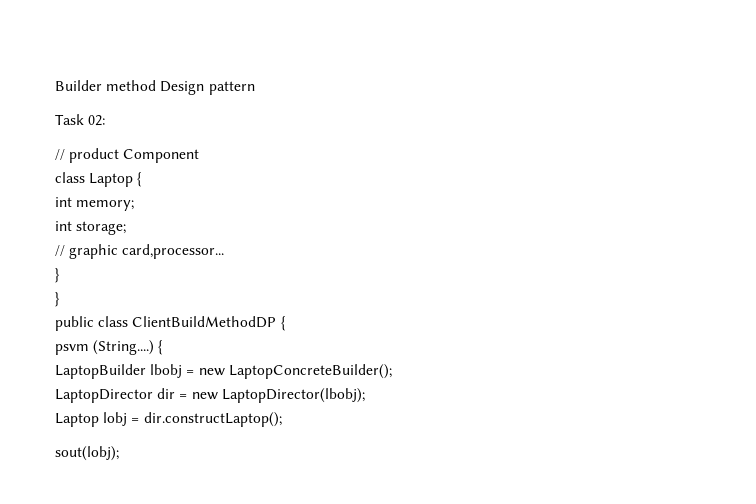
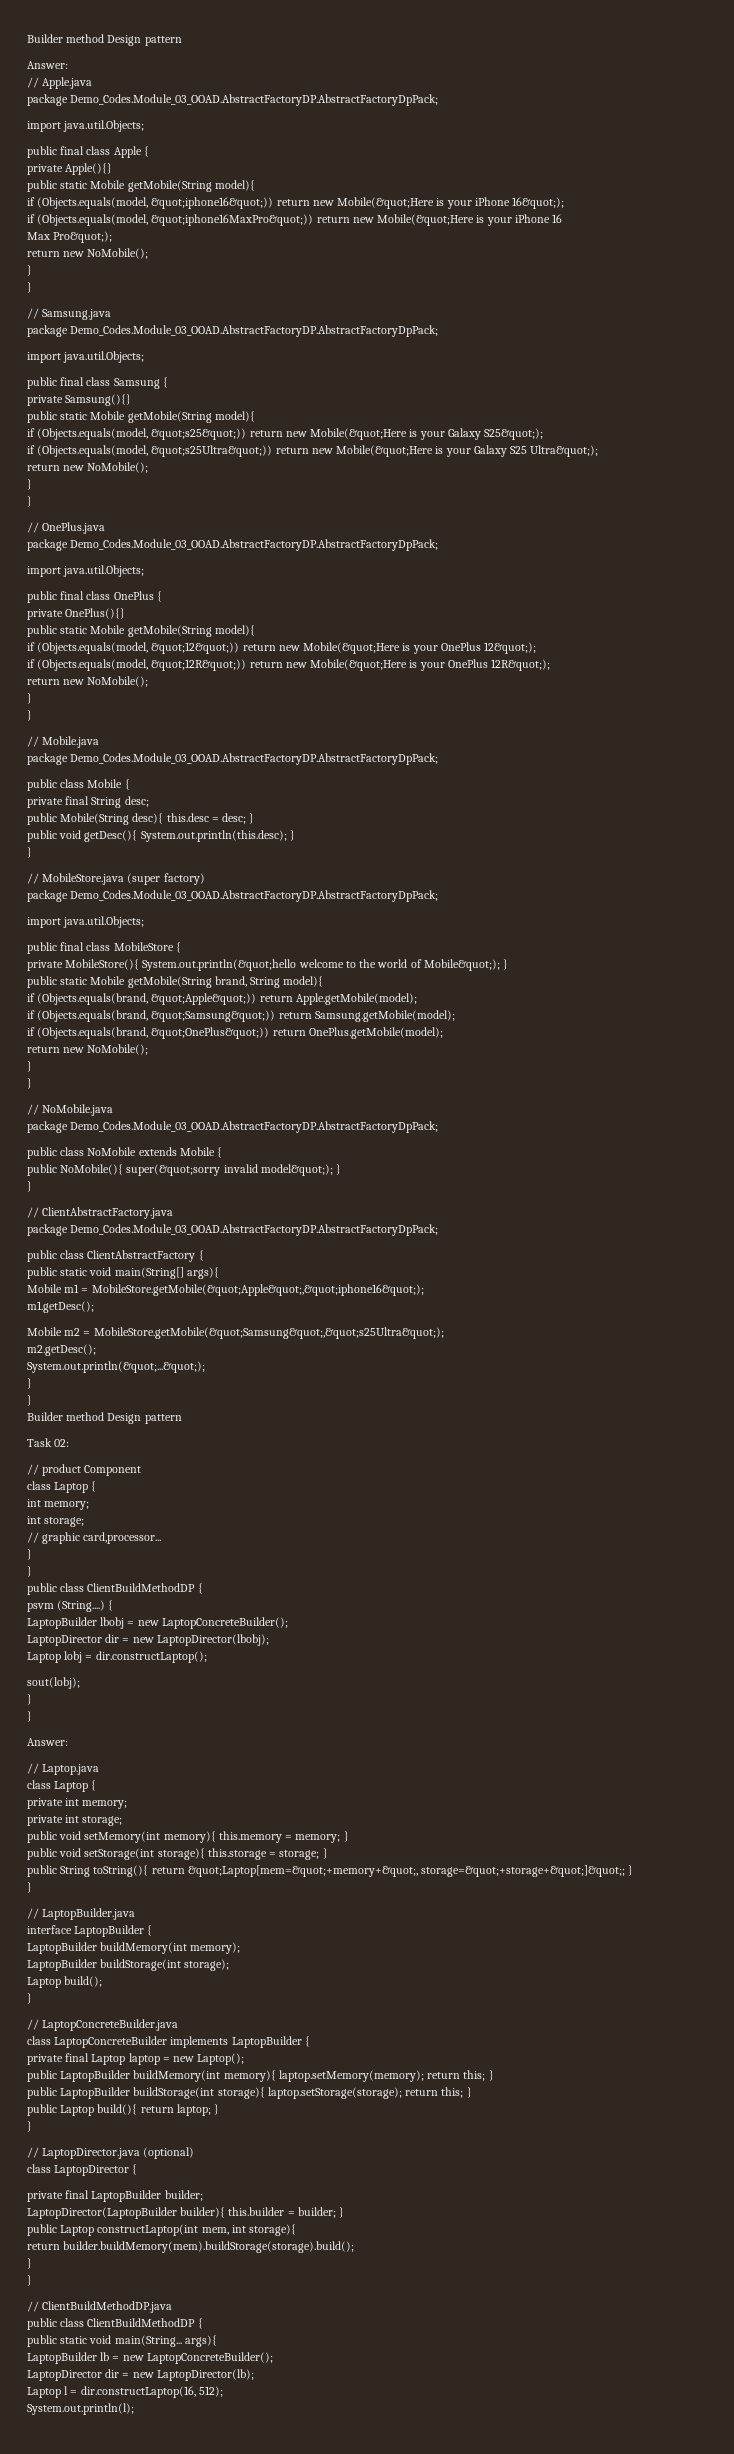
[55,80,255,95] Builder method Design pattern -> [27,34,182,46] [27,61,68,69] [27,77,93,89] [27,94,439,106] [27,120,145,132] [27,146,149,158] [27,163,113,175] [27,180,255,192] [27,197,565,209] [27,214,563,226] [27,231,113,243] [27,248,149,259] [27,265,32,276] [27,282,32,293] [27,308,112,320] [27,325,439,337] [27,351,145,363] [27,377,168,389] [27,394,132,406] [27,411,255,423] [27,428,544,440] [27,445,599,457] [27,462,149,473] [27,479,32,490] [27,496,32,507] [27,522,106,534] [27,539,439,551] [27,565,145,577] [27,591,162,603] [27,608,126,620] [27,625,255,637] [27,642,537,654] [27,659,551,671] [27,676,149,687] [27,693,32,704] [27,710,32,721] [27,736,100,748] [27,753,439,765] [27,779,130,791] [27,796,149,808] [27,813,255,825] [27,830,295,842] [27,847,32,858] [27,873,205,885] [27,890,439,902] [27,916,145,928] [27,942,181,954] [27,959,509,971] [27,976,324,988] [27,993,417,1005] [27,1010,455,1022] [27,1027,443,1039] [27,1044,149,1055] [27,1061,32,1072] [27,1078,32,1089] [27,1104,114,1116] [27,1121,439,1133] [27,1147,223,1159] [27,1164,342,1176] [27,1181,32,1192] [27,1207,174,1219] [27,1224,439,1236] [27,1250,204,1262] [27,1267,219,1279] [27,1284,424,1296] [27,1301,94,1313] [27,1327,444,1339] [27,1344,96,1356] [27,1361,205,1373] [27,1378,32,1389] [27,1395,32,1406] [27,1412,182,1424] Builder method Design pattern // Answer: // // Apple.java // package Demo_Codes.Module_03_OOAD.AbstractFactoryDP.AbstractFactoryDpPack; // import java.util.Objects; // public final class Apple { // private Apple(){} // public static Mobile getMobile(String model){ // if (Objects.equals(model, &quot;iphone16&quot;)) return new Mobile(&quot;Here is your iPhone 16&quot;); // if (Objects.equals(model, &quot;iphone16MaxPro&quot;)) return new Mobile(&quot;Here is your iPhone 16 // Max Pro&quot;); // return new NoMobile(); // } // } // // Samsung.java // package Demo_Codes.Module_03_OOAD.AbstractFactoryDP.AbstractFactoryDpPack; // import java.util.Objects; // public final class Samsung { // private Samsung(){} // public static Mobile getMobile(String model){ // if (Objects.equals(model, &quot;s25&quot;)) return new Mobile(&quot;Here is your Galaxy S25&quot;); // if (Objects.equals(model, &quot;s25Ultra&quot;)) return new Mobile(&quot;Here is your Galaxy S25 Ultra&quot;); // return new NoMobile(); // } // } // // OnePlus.java // package Demo_Codes.Module_03_OOAD.AbstractFactoryDP.AbstractFactoryDpPack; // import java.util.Objects; // public final class OnePlus { // private OnePlus(){} // public static Mobile getMobile(String model){ // if (Objects.equals(model, &quot;12&quot;)) return new Mobile(&quot;Here is your OnePlus 12&quot;); // if (Objects.equals(model, &quot;12R&quot;)) return new Mobile(&quot;Here is your OnePlus 12R&quot;); // return new NoMobile(); // } // } // // Mobile.java // package Demo_Codes.Module_03_OOAD.AbstractFactoryDP.AbstractFactoryDpPack; // public class Mobile { // private final String desc; // public Mobile(String desc){ this.desc = desc; } // public void getDesc(){ System.out.println(this.desc); } // } // // MobileStore.java (super factory) // package Demo_Codes.Module_03_OOAD.AbstractFactoryDP.AbstractFactoryDpPack; // import java.util.Objects; // public final class MobileStore { // private MobileStore(){ System.out.println(&quot;hello welcome to the world of Mobile&quot;); } // public static Mobile getMobile(String brand, String model){ // if (Objects.equals(brand, &quot;Apple&quot;)) return Apple.getMobile(model); // if (Objects.equals(brand, &quot;Samsung&quot;)) return Samsung.getMobile(model); // if (Objects.equals(brand, &quot;OnePlus&quot;)) return OnePlus.getMobile(model); // return new NoMobile(); // } // } // // NoMobile.java // package Demo_Codes.Module_03_OOAD.AbstractFactoryDP.AbstractFactoryDpPack; // public class NoMobile extends Mobile { // public NoMobile(){ super(&quot;sorry invalid model&quot;); } // } // // ClientAbstractFactory.java // package Demo_Codes.Module_03_OOAD.AbstractFactoryDP.AbstractFactoryDpPack; // public class ClientAbstractFactory { // public static void main(String[] args){ // Mobile m1 = MobileStore.getMobile(&quot;Apple&quot;,&quot;iphone16&quot;); // m1.getDesc(); // Mobile m2 = MobileStore.getMobile(&quot;Samsung&quot;,&quot;s25Ultra&quot;); // m2.getDesc(); // System.out.println(&quot;...&quot;); // } // } // Builder method Design pattern
(119, 453) none -> [27,1694,32,1705] [27,1711,32,1722] [27,1738,68,1746] [27,1763,100,1775] [27,1780,97,1792] [27,1798,128,1809] [27,1815,123,1826] [27,1831,349,1843] [27,1848,328,1860] [27,1865,634,1877] [27,1882,32,1893] [27,1908,136,1920] [27,1925,153,1937] [27,1942,241,1954] [27,1959,230,1971] [27,1976,103,1988] [27,1993,32,2004] [27,2019,179,2031] [27,2036,310,2048] [27,2053,245,2065] [27,2070,494,2082] [27,2087,472,2099] [27,2104,220,2116] [27,2121,32,2132] [27,2147,195,2159] [27,2164,138,2176] [27,2190,203,2202] [27,2207,345,2219] [27,2224,297,2236] [27,2241,355,2253] [27,2258,32,2269] [27,2275,32,2286] [27,2301,173,2313] [27,2318,203,2330] [27,2335,217,2347] [27,2352,273,2364] [27,2369,254,2381] [27,2386,223,2398] [27,2403,134,2415] // } // } // Answer: // // Laptop.java // class Laptop { // private int memory; // private int storage; // public void setMemory(int memory){ this.memory = memory; } // public void setStorage(int storage){ this.storage = storage; } // public String toString(){ return &quot;Laptop[mem=&quot;+memory+&quot;, storage=&quot;+storage+&quot;]&quot;; } // } // // LaptopBuilder.java // interface LaptopBuilder { // LaptopBuilder buildMemory(int memory); // LaptopBuilder buildStorage(int storage); // Laptop build(); // } // // LaptopConcreteBuilder.java // class LaptopConcreteBuilder implements LaptopBuilder { // private final Laptop laptop = new Laptop(); // public LaptopBuilder buildMemory(int memory){ laptop.setMemory(memory); return this; } // public LaptopBuilder buildStorage(int storage){ laptop.setStorage(storage); return this; } // public Laptop build(){ return laptop; } // } // // LaptopDirector.java (optional) // class LaptopDirector { // private final LaptopBuilder builder; // LaptopDirector(LaptopBuilder builder){ this.builder = builder; } // public Laptop constructLaptop(int mem, int storage){ // return builder.buildMemory(mem).buildStorage(storage).build(); // } // } // // ClientBuildMethodDP.java // public class ClientBuildMethodDP { // public static void main(String... args){ // LaptopBuilder lb = new LaptopConcreteBuilder(); // LaptopDirector dir = new LaptopDirector(lb); // Laptop l = dir.constructLaptop(16, 512); // System.out.println(l);

